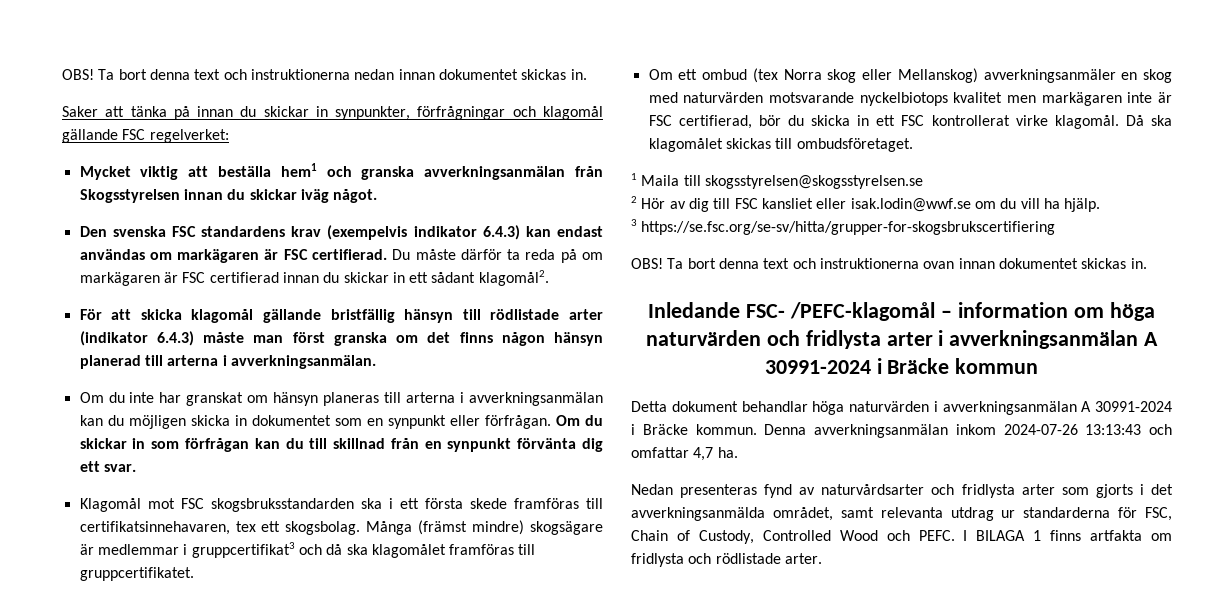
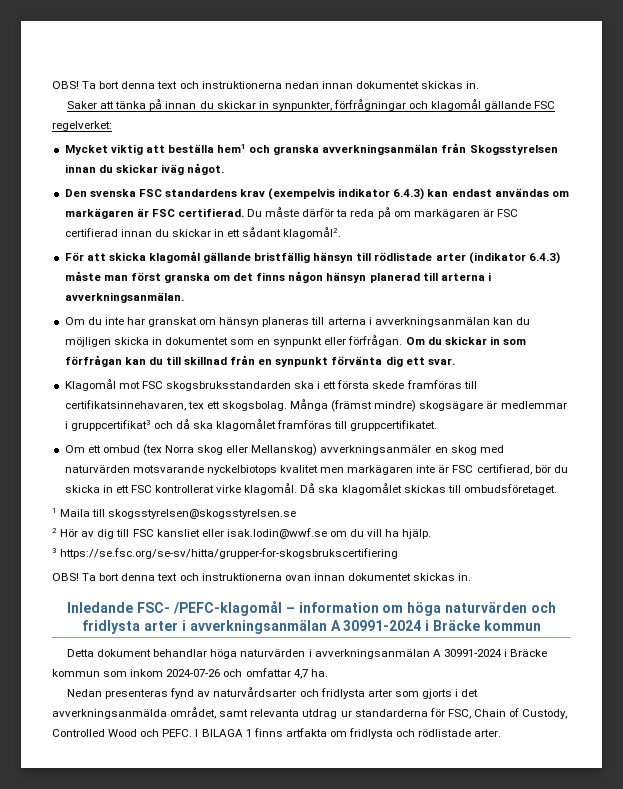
[695,424,948,438] kommun. Denna avverkningsanmälan -> [52,669,128,677] kommun som
[1085,424,1142,435] 13:13:43 -> (221, 673) none

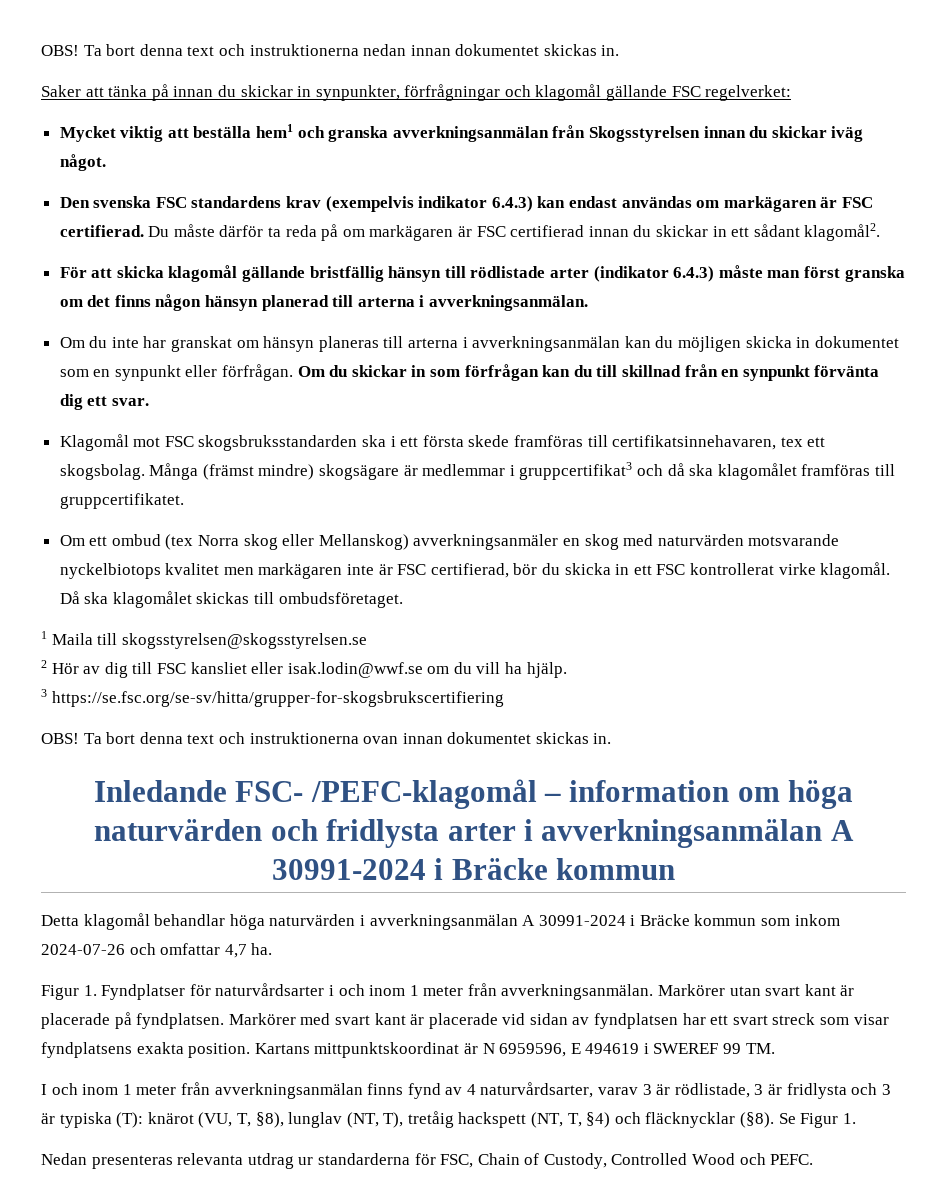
[97,649,152,657] dokument -> [83,913,150,930] klagomål
[67,687,479,699] [52,707,249,719] Nedan presenteras fynd av naturvårdsarter och fridlysta arter som gjorts i det avverkningsanmälda området, samt -> [41,983,855,1000] [41,1012,889,1029] [41,1042,775,1058] [41,1082,891,1099] [41,1111,856,1128] [41,1153,173,1169] Figur 1. Fyndplatser för naturvårdsarter i och inom 1 meter från avverkningsanmälan. Markörer utan svart kant är placerade på fyndplatsen. Markörer med svart kant är placerade vid sidan av fyndplatsen har ett svart streck som visar fyndplatsens exakta position. Kartans mittpunktskoordinat är N 6959596, E 494619 i SWEREF 99 TM. // I och inom 1 meter från avverkningsanmälan finns fynd av 4 naturvårdsarter, varav 3 är rödlistade, 3 är fridlysta och 3 är typiska (T): knärot (VU, T, §8), lunglav (NT, T), tretåig hackspett (NT, T, §4) och fläcknycklar (§8). Se Figur 1. // Nedan presenteras
[195,728,502,739] I BILAGA 1 finns artfakta om fridlysta och rödlistade arter. -> (814, 1159) none

